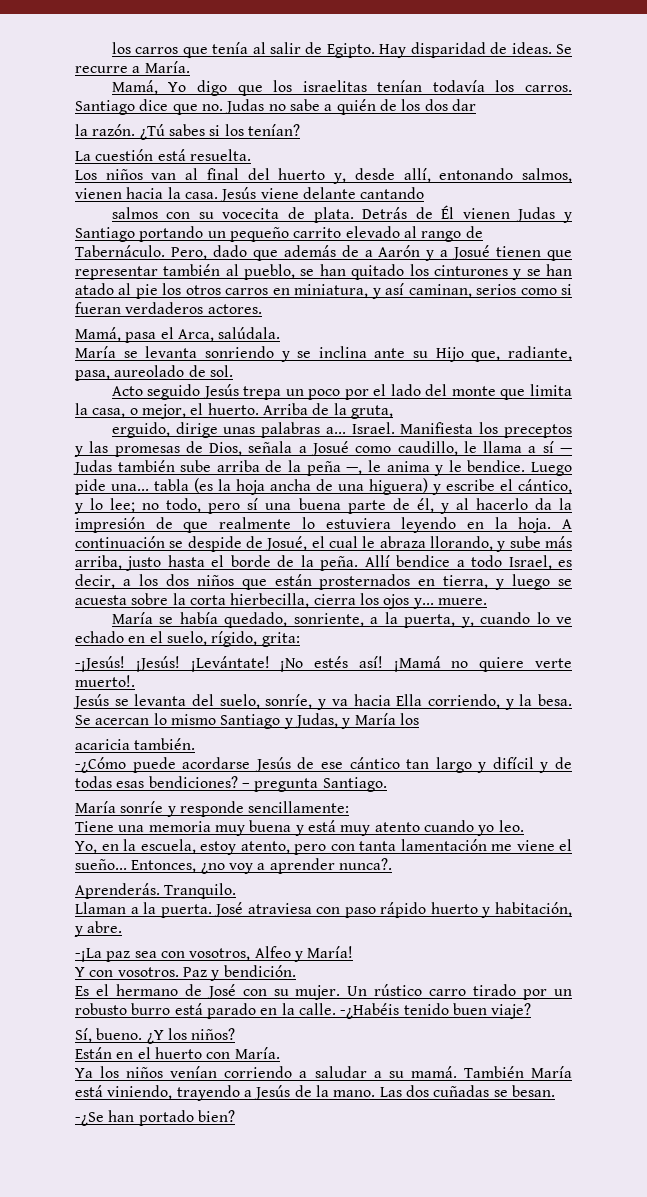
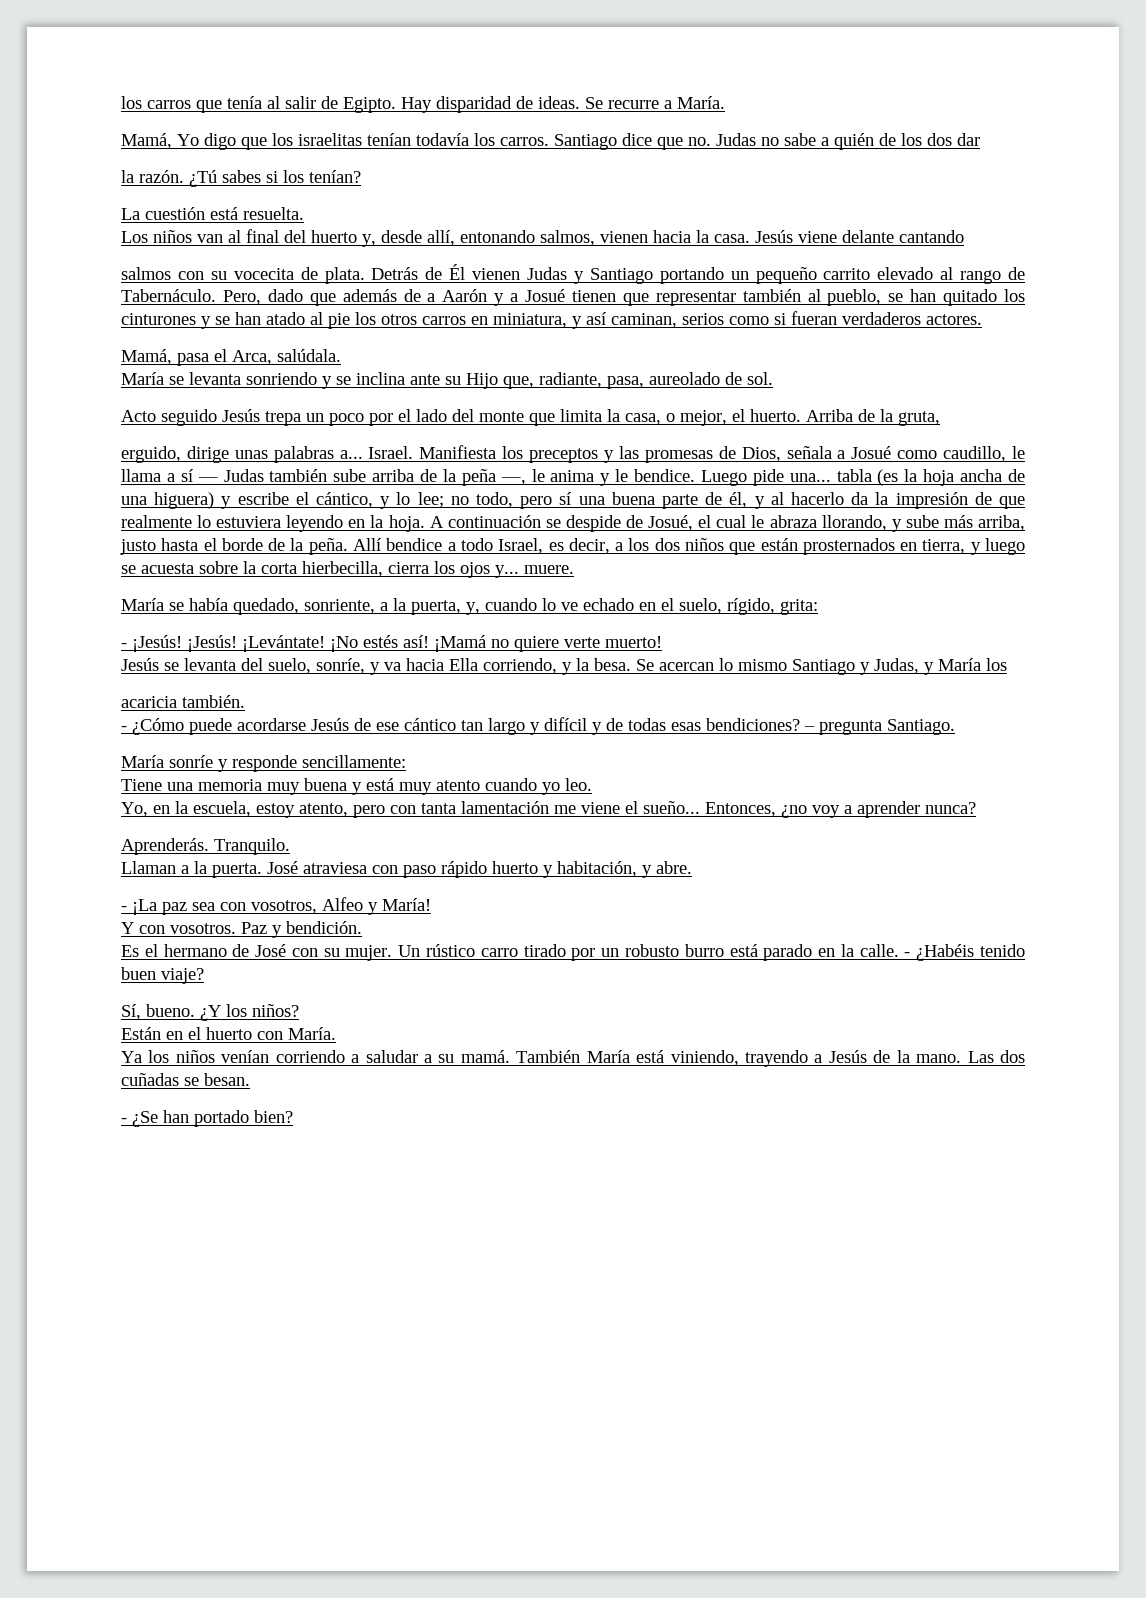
[75,656,125,672] -¡Jesús! -> [121,635,182,652] - ¡Jesús!
[75,675,135,687] muerto!. -> [605,636,662,648] muerto!
[75,757,126,773] -¿Cómo -> [121,718,184,735] - ¿Cómo
[338,858,392,870] nunca?. -> [925,802,976,814] nunca?
[75,948,102,962] -¡La -> [121,899,157,915] - ¡La
[340,1003,400,1019] -¿Habéis -> [904,944,975,961] - ¿Habéis
[75,1112,104,1126] -¿Se -> [121,1111,158,1127] - ¿Se

